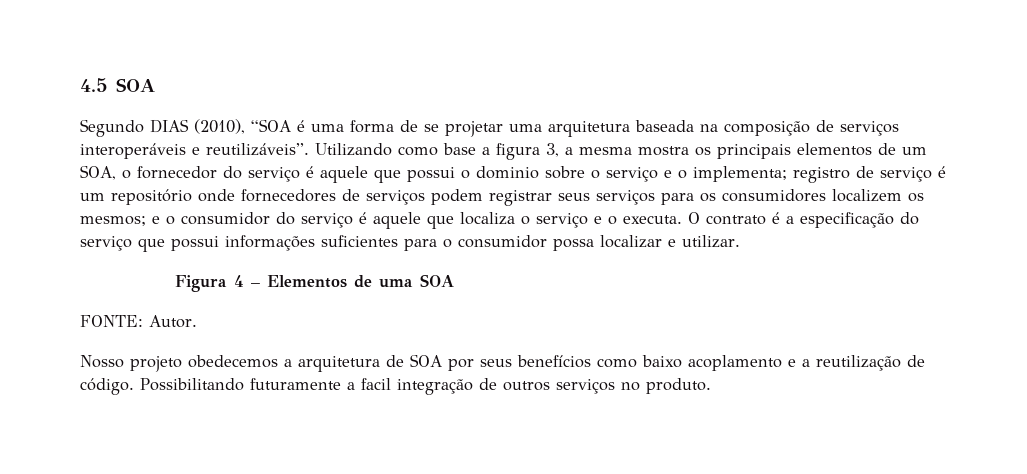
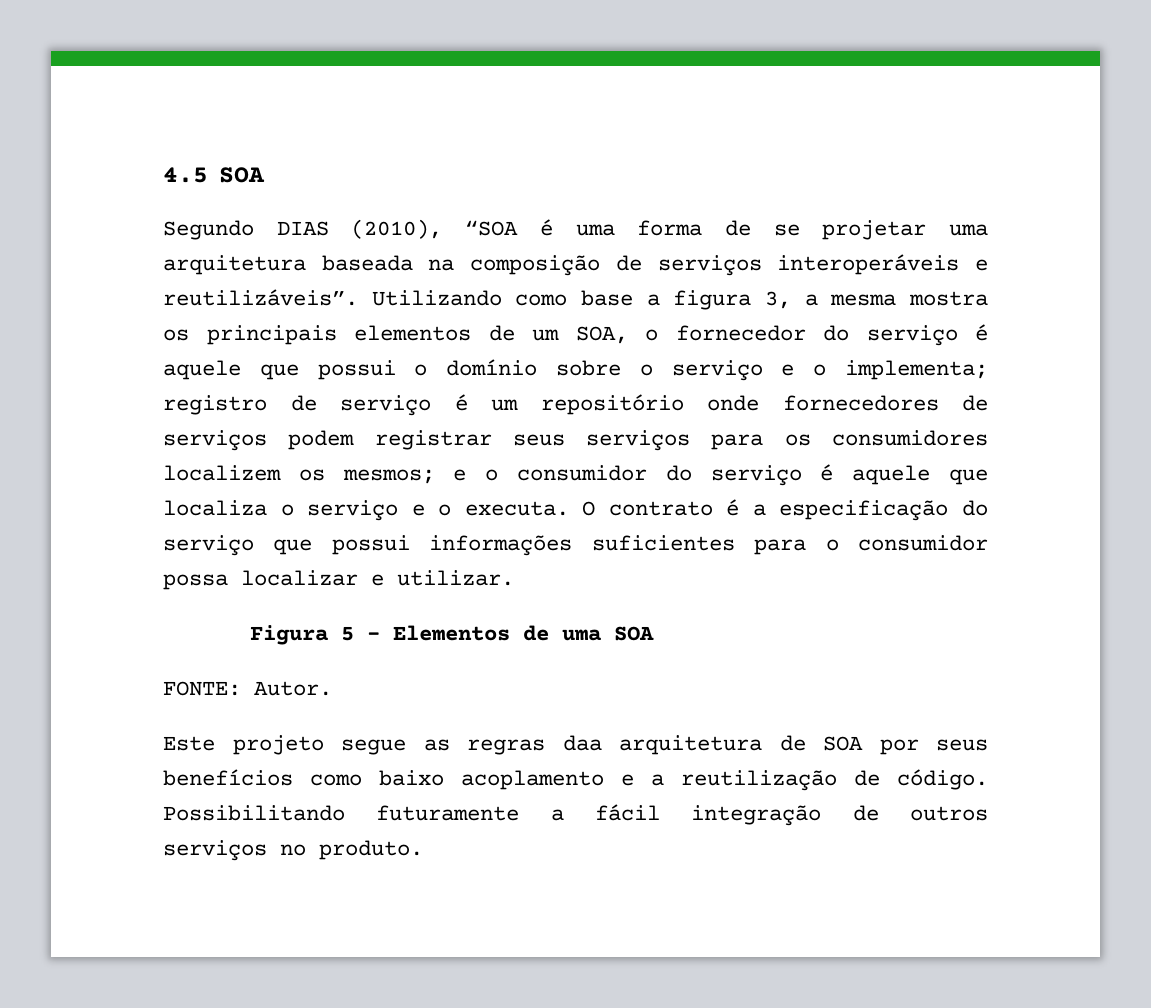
[476,166,539,179] dominio -> [446,359,538,376] domínio
[233,275,244,287] 4 -> [340,626,354,641] 5
[80,355,292,372] Nosso projeto obedecemos a -> [163,735,602,755] Este projeto segue as regras daa
[361,378,391,390] facil -> [595,804,660,821] fácil

